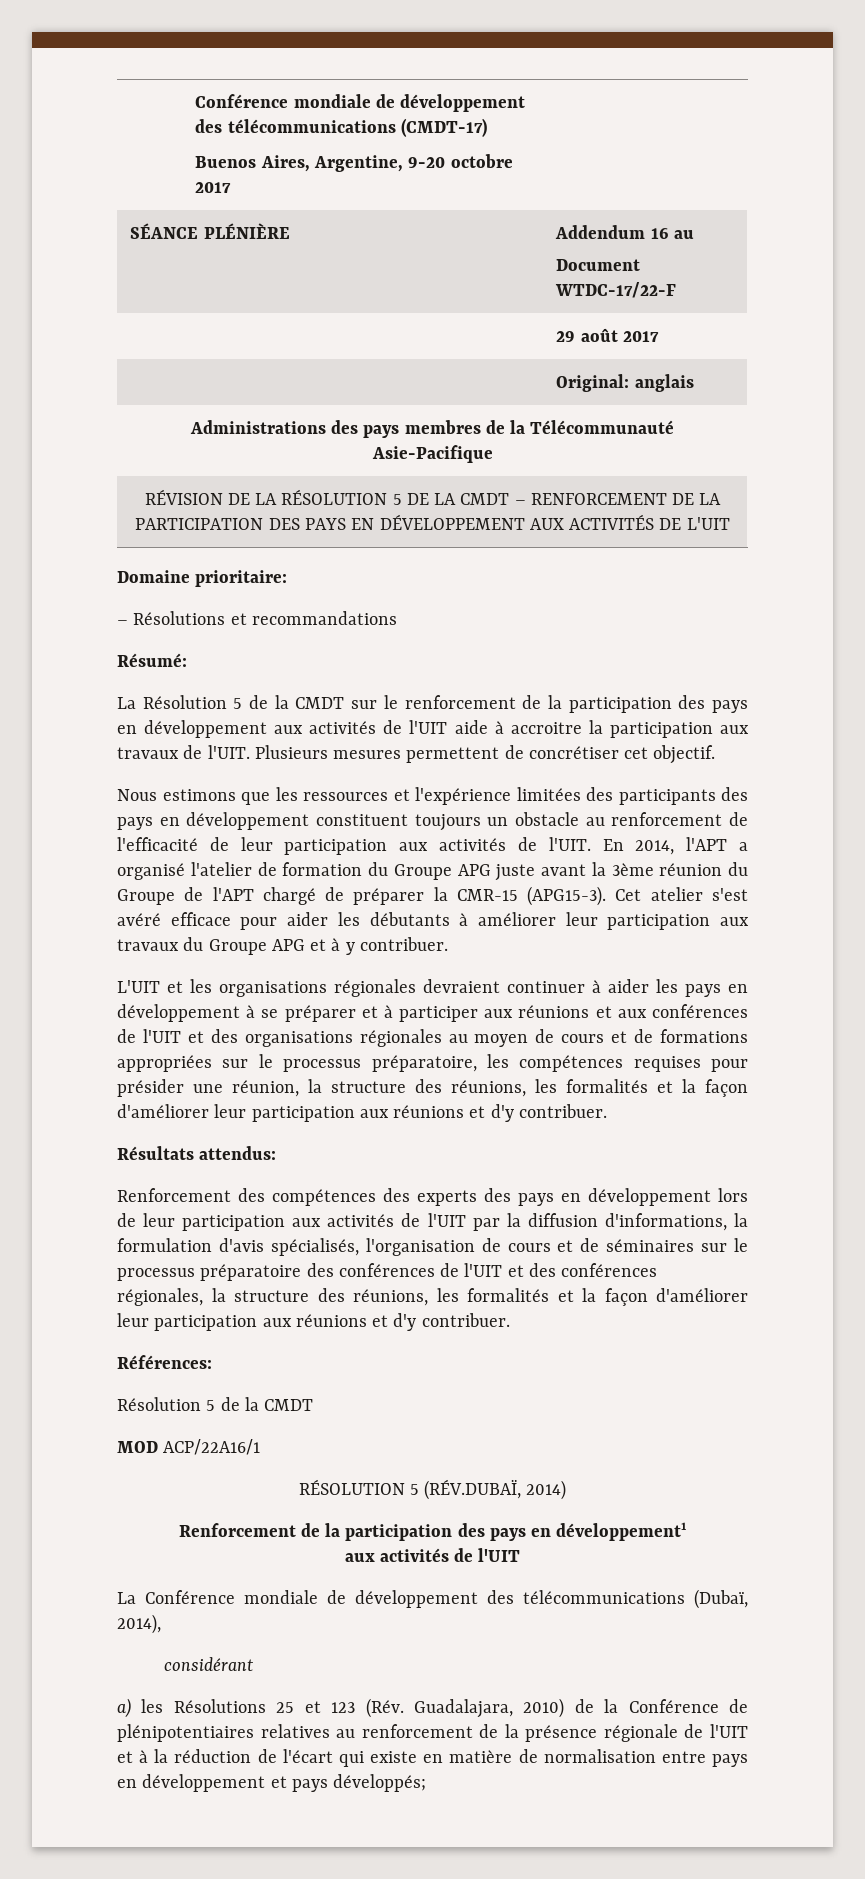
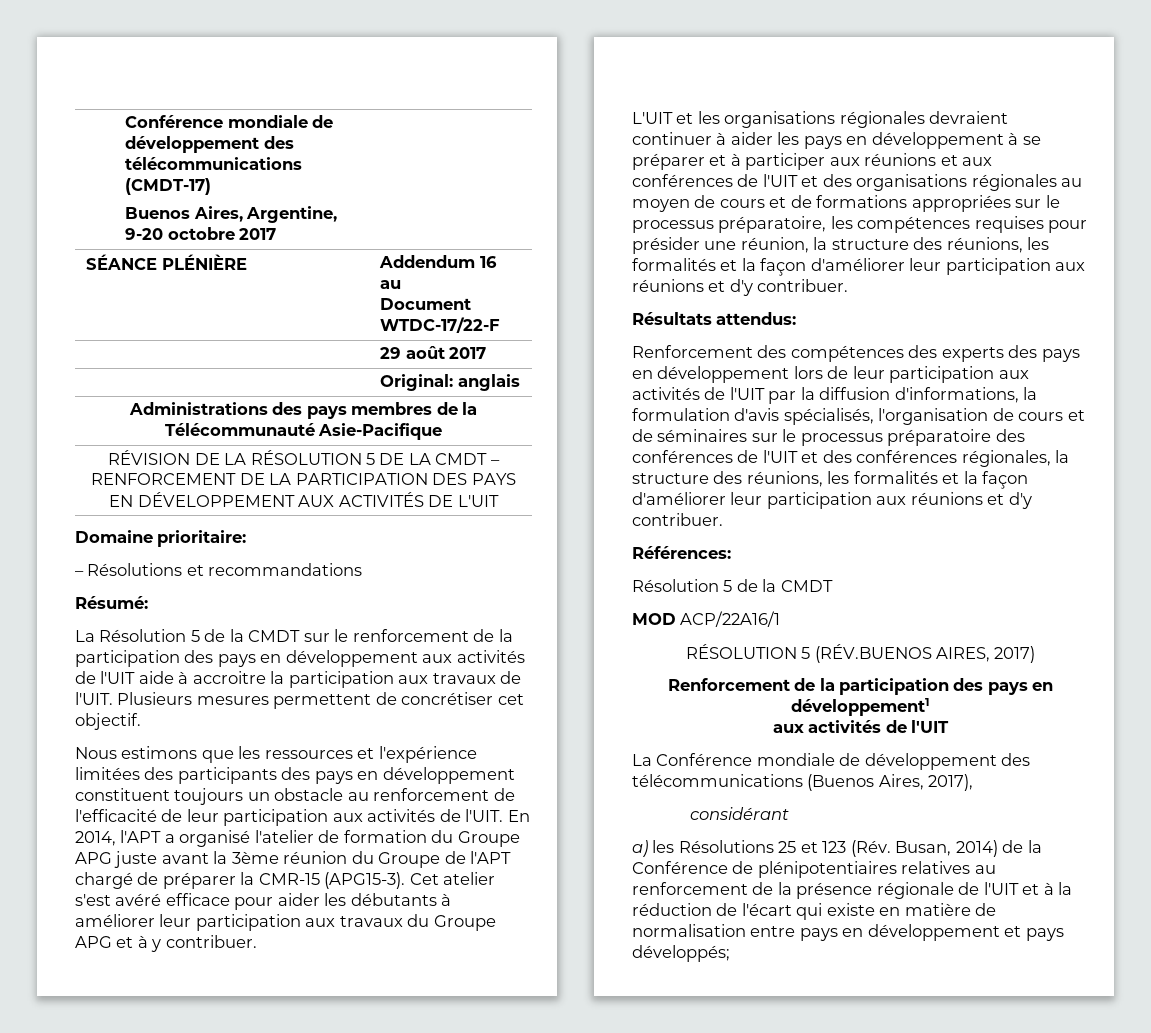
[424,1479,567,1500] (RÉV.DUBAÏ, 2014) -> [814,644,1036,663] (RÉV.BUENOS AIRES, 2017)
[694,1589,748,1609] [117,1614,161,1634] (Dubaï, 2014), -> [807,774,974,791] (Buenos Aires, 2017),
[413,1698,565,1718] Guadalajara, 2010) -> [895,840,998,857] Busan, 2014)

